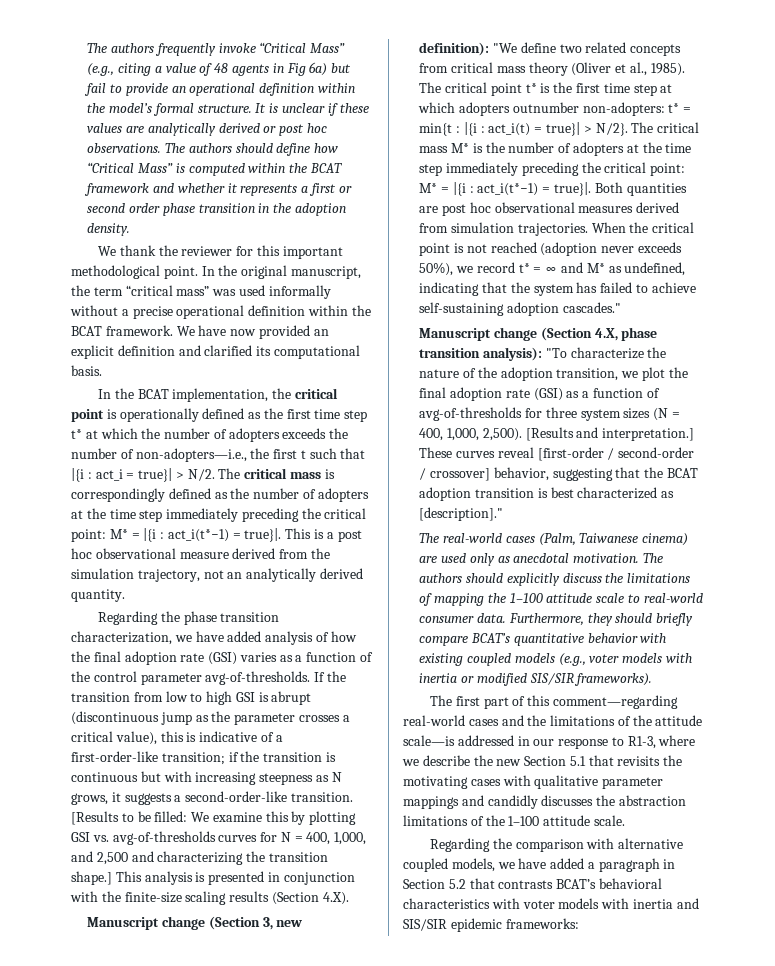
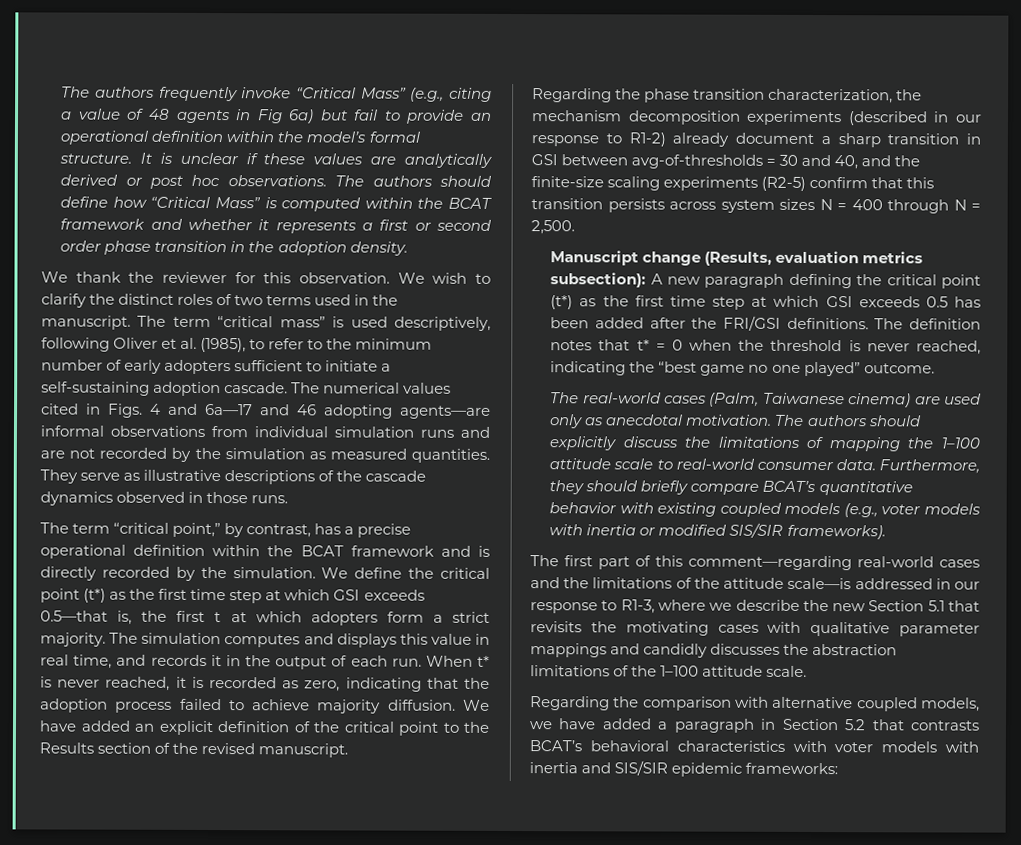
[282,246,343,259] [71,265,361,279] [71,285,331,299] [70,305,118,316] important methodological point. In the original manuscript, the term “critical mass” was used informally without -> [299,272,492,284] [41,293,399,308] [41,315,492,331] [41,337,433,353] [41,359,392,375] [41,381,452,397] [41,403,491,419] [40,425,490,438] [40,447,490,463] [40,469,427,485] [40,491,289,506] [40,522,342,538] observation. We wish to clarify the distinct roles of two terms used in the manuscript. The term “critical mass” is used descriptively, following Oliver et al. (1985), to refer to the minimum number of early adopters sufficient to initiate a self-sustaining adoption cascade. The numerical values cited in Figs. 4 and 6a—17 and 46 adopting agents—are informal observations from individual simulation runs and are not recorded by the simulation as measured quantities. They serve as illustrative descriptions of the cascade dynamics observed in those runs. // The term “critical point,” by contrast, has
[105,325,329,339] [71,345,360,359] [71,365,102,376] [98,388,339,402] [71,408,368,422] [71,428,349,442] [71,448,366,462] [71,468,335,482] [71,488,369,502] [71,508,367,522] [71,528,362,542] [71,548,330,559] [71,568,363,582] [71,589,125,602] framework. We have now provided an explicit definition and clarified its computational basis. // In the BCAT implementation, the critical point is operationally defined as the first time step t* at which the number of adopters exceeds the number of non-adopters—i.e., the first t such that |{i : act_i = true}| > N/2. The critical mass is correspondingly defined as the number of adopters at the time step immediately preceding the critical point: M* = |{i : act_i(t*−1) = true}|. This is a post hoc observational measure derived from the simulation trajectory, not an analytically derived quantity. -> [350,545,491,557] [40,566,490,581] [40,588,425,604] [40,610,491,626] [40,632,490,648] [40,654,491,670] [40,676,490,692] [40,698,490,714] [39,720,490,736] [39,742,349,758] framework and is directly recorded by the simulation. We define the critical point (t*) as the first time step at which GSI exceeds 0.5—that is, the first t at which adopters form a strict majority. The simulation computes and displays this value in real time, and records it in the output of each run. When t* is never reached, it is recorded as zero, indicating that the adoption process failed to achieve majority diffusion. We have added an explicit definition of the critical point to the Results section of the revised manuscript.
[174,631,357,645] [71,651,374,665] [71,671,346,685] [71,691,312,705] [71,711,350,725] [71,731,283,745] [71,751,336,765] [71,771,342,785] [71,791,353,805] [71,811,357,825] [71,831,367,845] [71,851,328,865] [71,871,355,885] [70,891,349,905] [87,916,303,930] [419,42,682,56] [419,62,685,76] [419,82,673,96] [418,102,692,116] [419,122,700,136] [419,142,692,156] [419,162,686,176] [419,182,687,196] [419,202,680,216] [419,222,695,236] [419,242,682,256] [419,262,686,276] [419,282,696,296] [419,302,621,316] [419,327,658,341] [419,347,667,361] [419,367,688,381] [419,387,660,401] [419,407,680,421] [419,427,695,441] [419,447,695,461] [419,467,698,481] [419,487,675,501] [419,507,504,521] we have added analysis of how the final adoption rate (GSI) varies as a function of the control parameter avg-of-thresholds. If the transition from low to high GSI is abrupt (discontinuous jump as the parameter crosses a critical value), this is indicative of a first-order-like transition; if the transition is continuous but with increasing steepness as N grows, it suggests a second-order-like transition. [Results to be filled: We examine this by plotting GSI vs. avg-of-thresholds curves for N = 400, 1,000, and 2,500 and characterizing the transition shape.] This analysis is presented in conjunction with the finite-size scaling results (Section 4.X). // Manuscript change (Section 3, new definition): "We define two related concepts from critical mass theory (Oliver et al., 1985). The critical point t* is the first time step at which adopters outnumber non-adopters: t* = min{t : |{i : act_i(t) = true}| > N/2}. The critical mass M* is the number of adopters at the time step immediately preceding the critical point: M* = |{i : act_i(t*−1) = true}|. Both quantities are post hoc observational measures derived from simulation trajectories. When the critical point is not reached (adoption never exceeds 50%), we record t* = ∞ and M* as undefined, indicating that the system has failed to achieve self-sustaining adoption cascades." // Manuscript change (Section 4.X, phase transition analysis): "To characterize the nature of the adoption transition, we plot the final adoption rate (GSI) as a function of avg-of-thresholds for three system sizes (N = 400, 1,000, 2,500). [Results and interpretation.] These curves reveal [first-order / second-order / crossover] behavior, suggesting that the BCAT adoption transition is best characterized as [description]." -> [896,89,923,101] [531,110,982,126] [531,132,981,148] [531,154,921,170] [531,176,935,191] [531,198,981,214] [531,220,575,235] [550,250,924,266] [550,272,981,289] [550,295,981,310] [550,315,981,331] [550,339,981,355] [550,361,935,377] the mechanism decomposition experiments (described in our response to R1-2) already document a sharp transition in GSI between avg-of-thresholds = 30 and 40, and the finite-size scaling experiments (R2-5) confirm that this transition persists across system sizes N = 400 through N = 2,500. // Manuscript change (Results, evaluation metrics subsection): A new paragraph defining the critical point (t*) as the first time step at which GSI exceeds 0.5 has been added after the FRI/GSI definitions. The definition notes that t* = 0 when the threshold is never reached, indicating the “best game no one played” outcome.

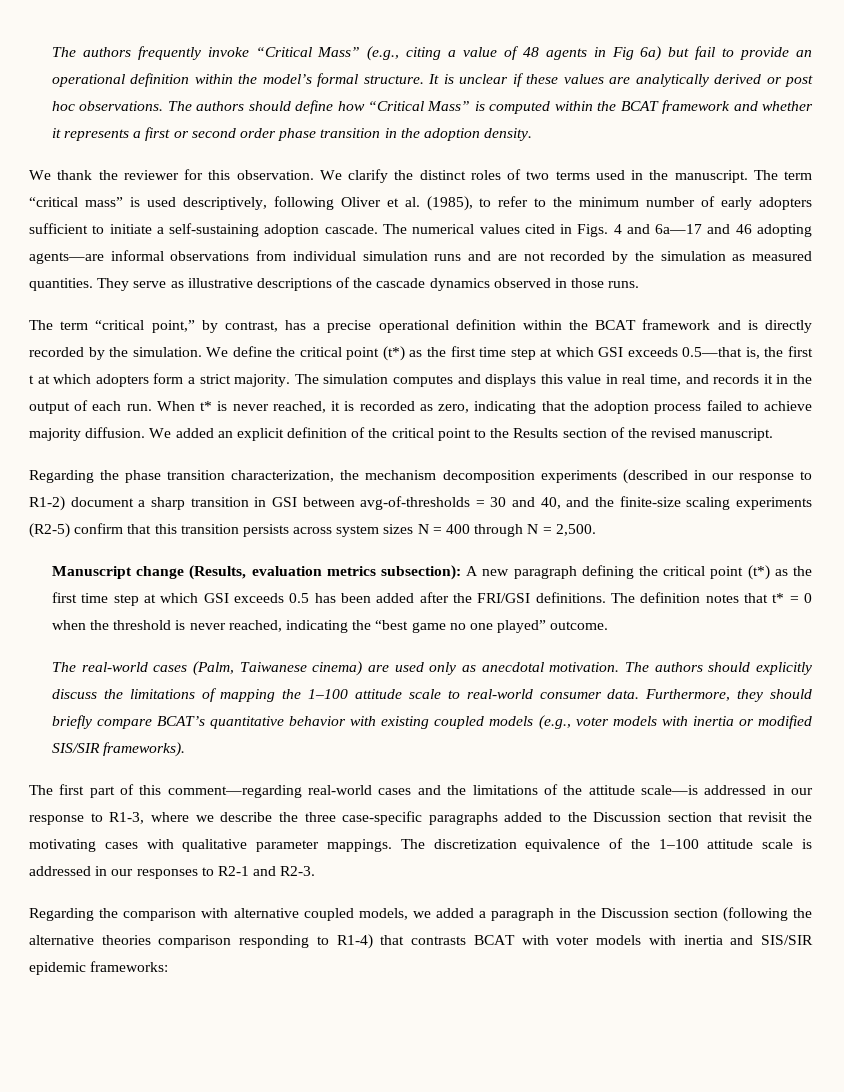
[432,272,492,284] wish to -> (342, 175) none
[39,720,77,732] have -> (172, 433) none
[672,132,730,147] already -> (65, 503) none
[832,600,980,612] [530,621,582,633] new Section 5.1 that revisits -> [304,811,788,825] three case-specific paragraphs added to the Discussion section that revisit
[530,643,898,658] [530,665,808,677] mappings and candidly discusses the abstraction limitations of the 1–100 attitude scale. -> [326,838,813,852] [29,866,316,879] mappings. The discretization equivalence of the 1–100 attitude scale is addressed in our responses to R2-1 and R2-3.
[558,718,597,730] have -> (431, 914) none
[781,718,981,731] [529,740,785,752] Section 5.2 that contrasts BCAT’s behavioral characteristics -> [576,907,812,922] [29,934,515,949] the Discussion section (following the alternative theories comparison responding to R1-4) that contrasts BCAT

